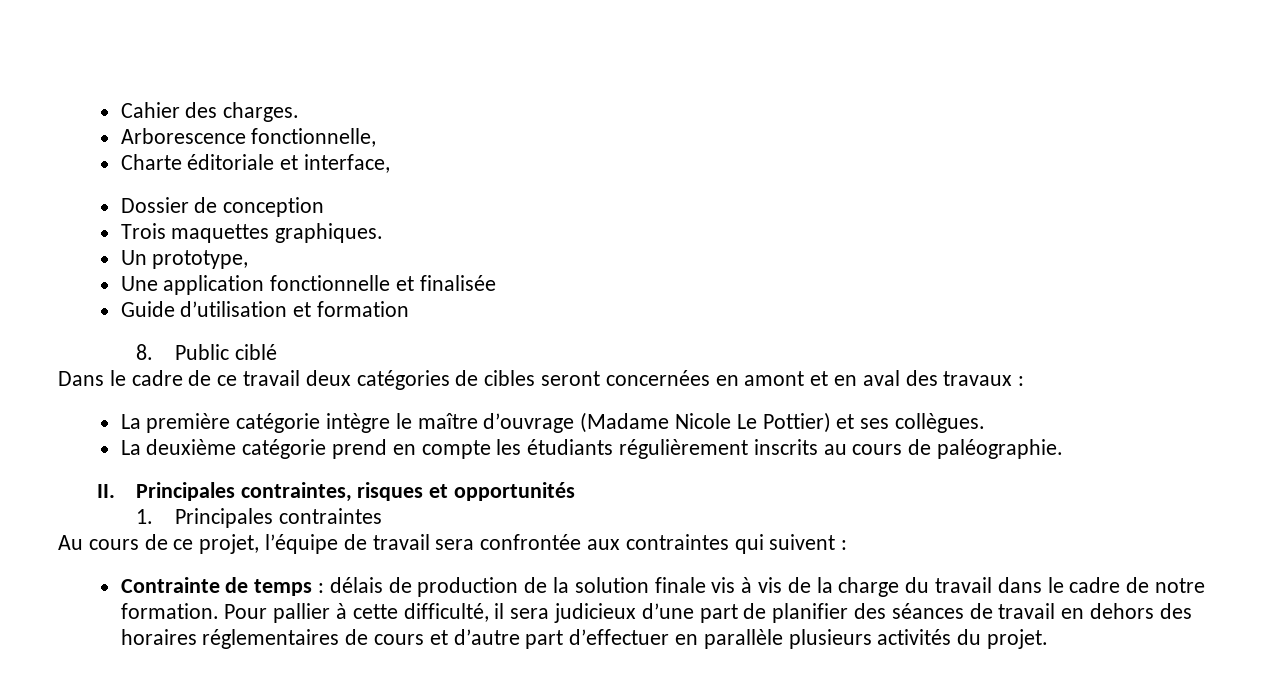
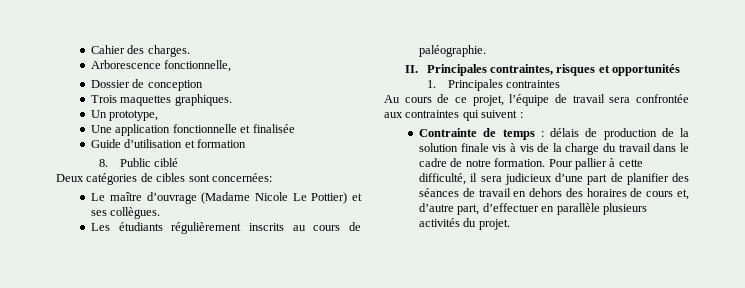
[120,154,390,173] // Charte éditoriale et interface, -> (232, 66) none
[58,370,1025,390] [120,413,412,433] Dans le cadre de ce travail deux catégories de cibles seront concernées en amont et en aval des travaux : // La première catégorie intègre le -> [56,173,272,185] [91,193,106,201] Deux catégories de cibles sont concernées: // Le
[120,439,522,459] La deuxième catégorie prend en compte les -> [91,223,111,231] Les
[202,629,340,649] réglementaires -> (627, 192) none
[429,629,564,649] et d’autre part -> [677,189,689,200] [419,203,480,215] et, d’autre part,

